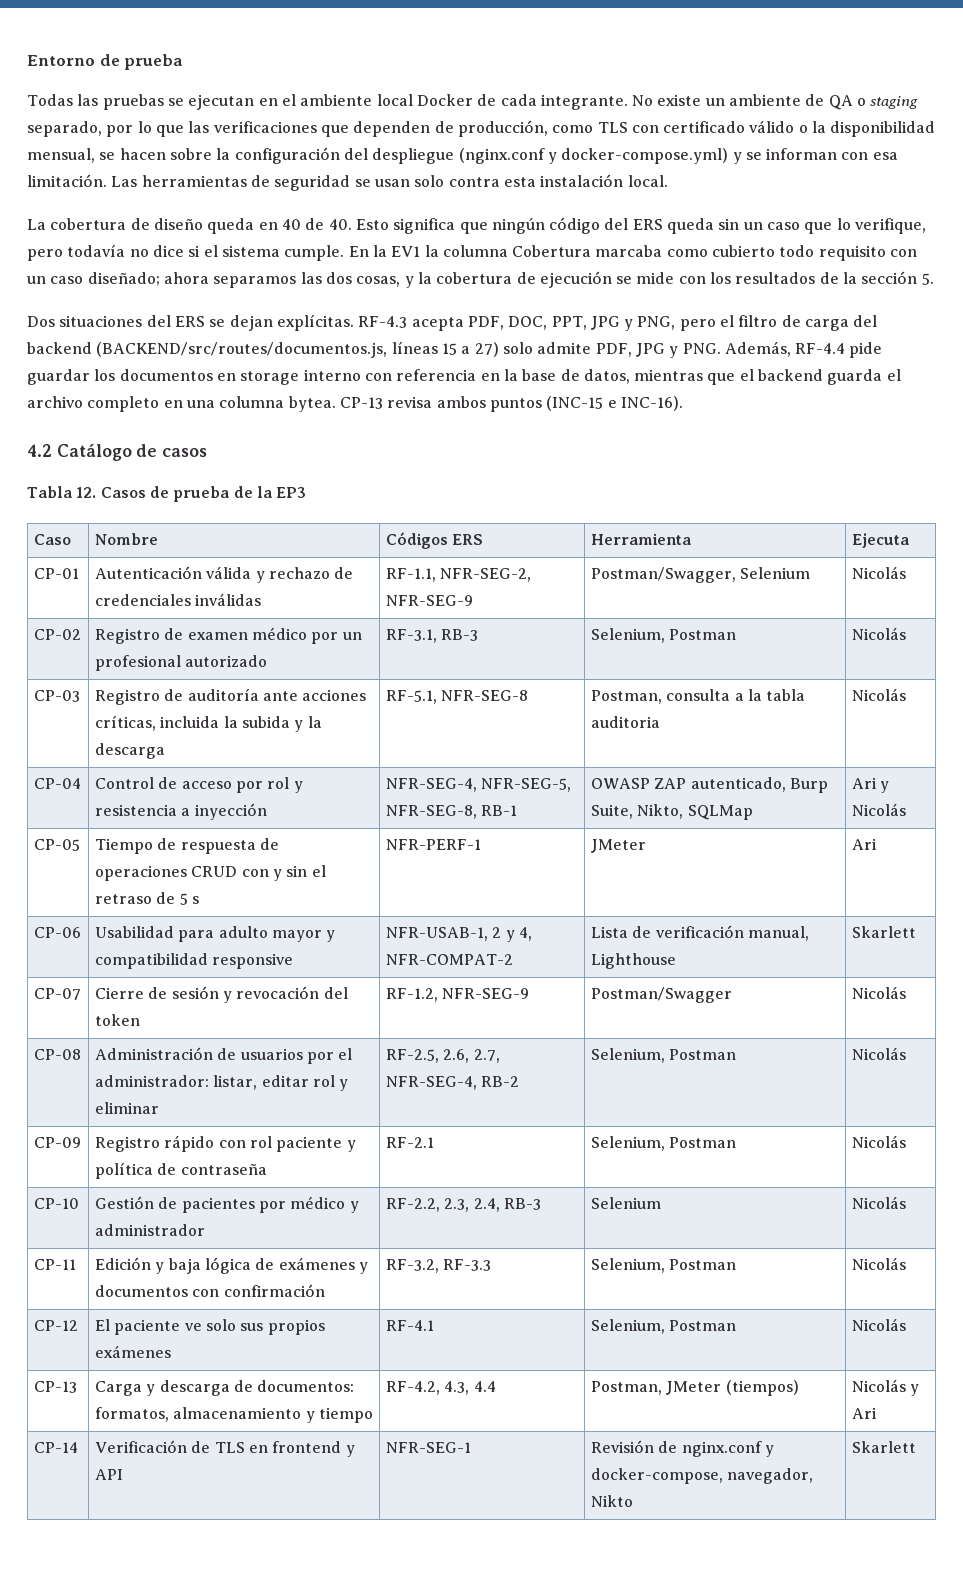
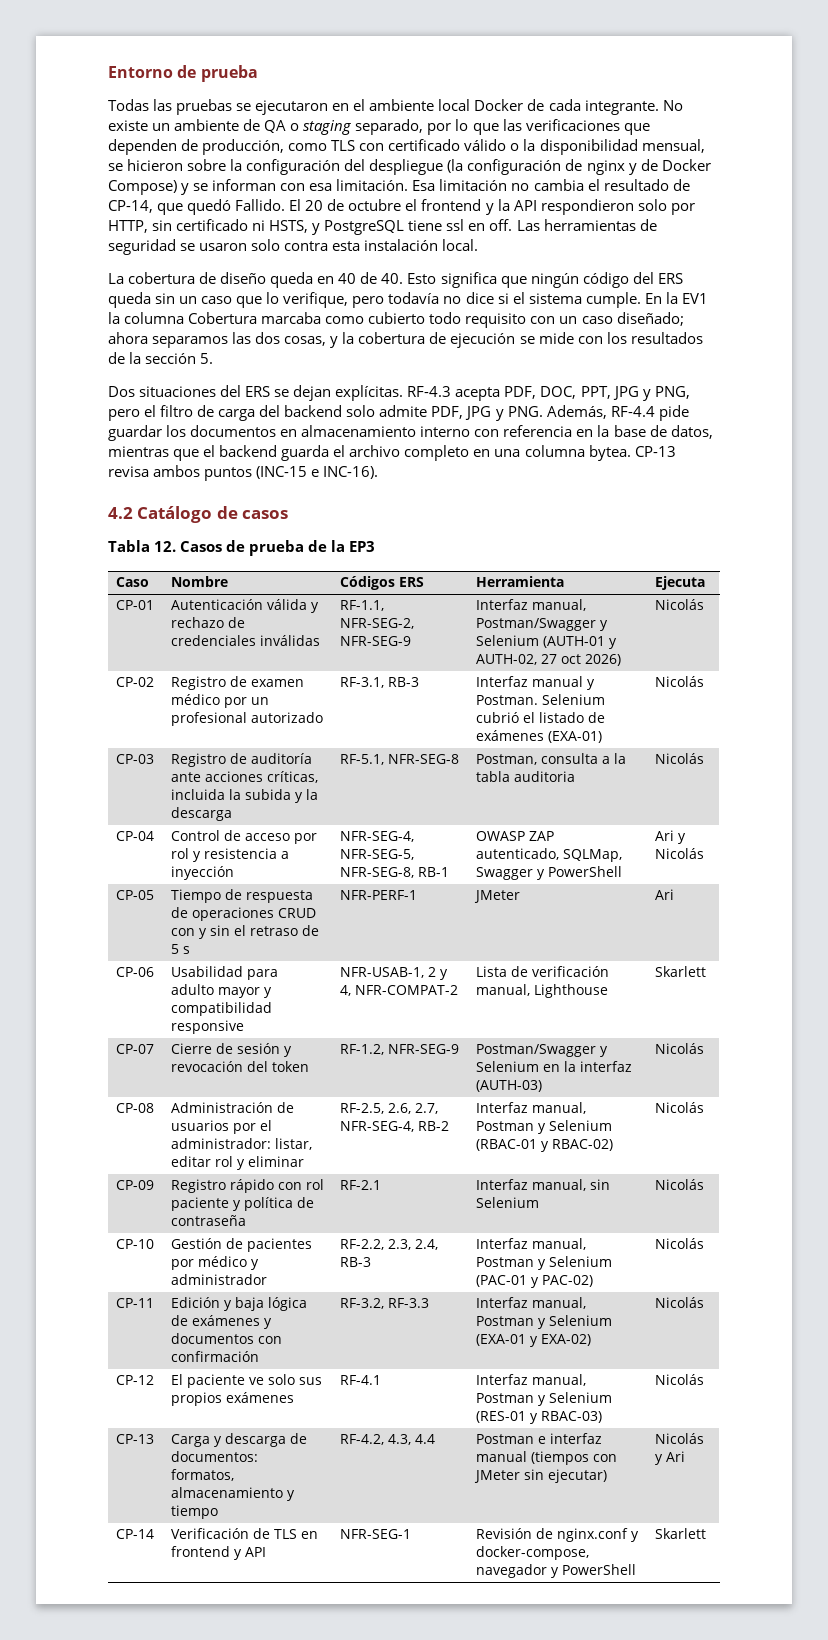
[188,94,255,110] ejecutan -> [255,100,329,115] ejecutaron
[119,148,166,160] hacen -> [127,159,184,171] hicieron
[458,148,729,164] (nginx.conf y docker-compose.yml) -> [447,159,711,175] [108,180,177,195] (la configuración de nginx y de Docker Compose)
(107, 180) none -> [412,179,690,191] [108,199,695,215] [108,219,513,235] Esa limitación no cambia el resultado de CP-14, que quedó Fallido. El 20 de octubre el frontend y la API respondieron solo por HTTP, sin certificado ni HSTS, y PostgreSQL tiene ssl en off.
[374,179,410,187] usan -> [199,243,248,251] usaron
[96,341,499,358] (BACKEND/src/routes/documentos.js, líneas 15 a 27) -> (343, 411) none
[240,371,300,385] storage -> [301,425,417,437] almacenamiento
[590,567,811,583] Postman/Swagger, Selenium -> [476,599,587,611] [476,618,609,631] [476,635,618,649] [476,654,622,666] Interfaz manual, Postman/Swagger y Selenium (AUTH-01 y AUTH-02, 27 oct 2026)
[590,628,737,643] Selenium, Postman -> [476,676,596,690] [476,694,606,705] [476,712,606,723] [476,730,603,743] Interfaz manual y Postman. Selenium cubrió el listado de exámenes (EXA-01)
[789,778,828,793] [590,804,753,820] Burp Suite, Nikto, SQLMap -> [563,849,623,862] [476,866,623,880] SQLMap, Swagger y PowerShell
(732, 995) none -> [600,1046,609,1057] [476,1061,633,1072] [476,1080,543,1092] y Selenium en la interfaz (AUTH-03)
[590,1048,737,1063] Selenium, Postman -> [476,1102,587,1114] [476,1120,613,1134] [476,1139,614,1152] Interfaz manual, Postman y Selenium (RBAC-01 y RBAC-02)
[590,1136,737,1151] Selenium, Postman -> [476,1179,611,1191] [476,1197,540,1208] Interfaz manual, sin Selenium
[590,1197,661,1209] Selenium -> [476,1238,587,1250] [476,1256,613,1270] [476,1275,594,1288] Interfaz manual, Postman y Selenium (PAC-01 y PAC-02)
[590,1258,737,1273] Selenium, Postman -> [476,1297,587,1309] [476,1315,613,1329] [476,1334,592,1347] Interfaz manual, Postman y Selenium (EXA-01 y EXA-02)
[590,1319,737,1334] Selenium, Postman -> [476,1374,587,1386] [476,1392,613,1406] [476,1411,603,1424] Interfaz manual, Postman y Selenium (RES-01 y RBAC-03)
[590,1380,799,1396] Postman, JMeter (tiempos) -> [476,1433,603,1444] [476,1451,618,1465] [474,1469,608,1483] Postman e interfaz manual (tiempos con JMeter sin ejecutar)
[727,1468,814,1484] [590,1495,633,1507] navegador, Nikto -> [476,1564,637,1578] navegador y PowerShell

